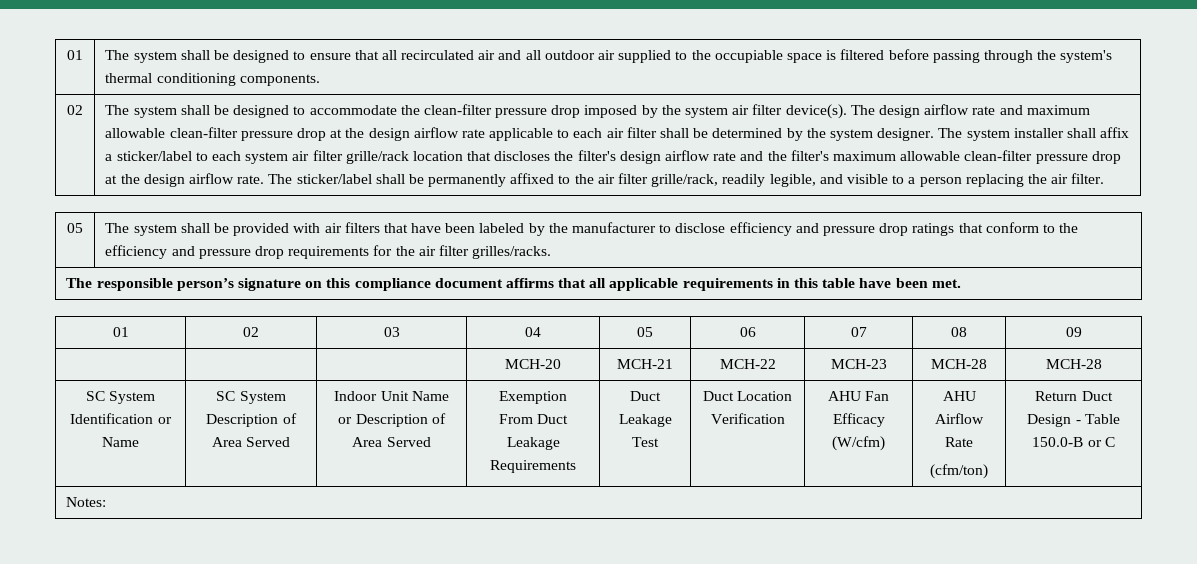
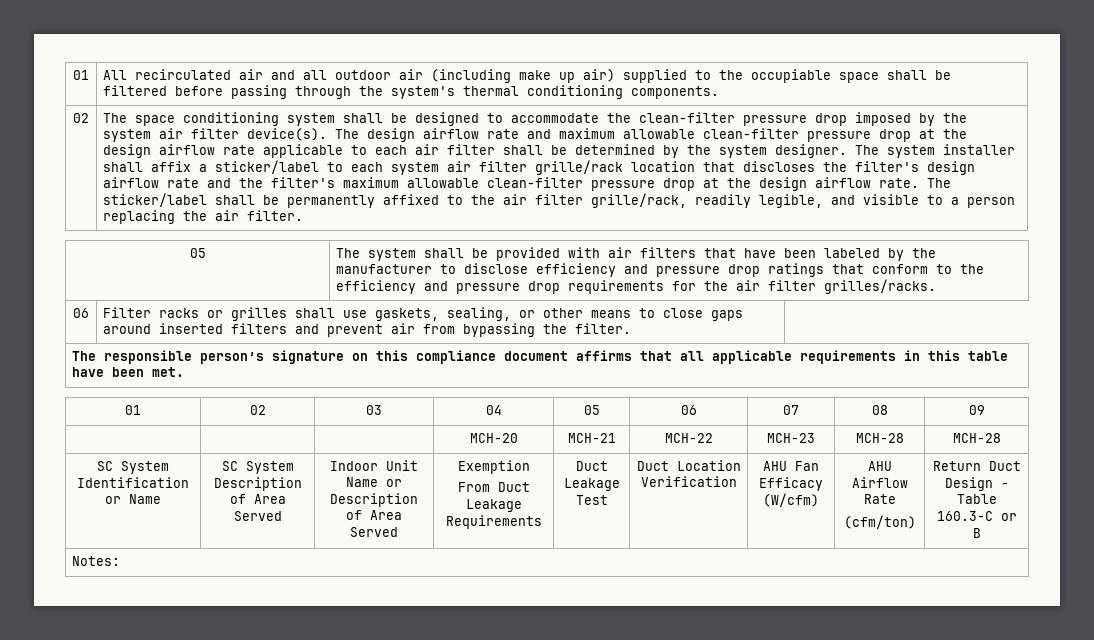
[67,50,83,60] [105,50,397,63] 01 | The system shall be designed to ensure that all -> [73,70,89,80] [103,70,128,80] 01 | All
(616, 55) none -> [431,69,616,83] (including make up air)
[826,50,837,60] is -> [887,70,952,80] shall be
(130, 110) none -> [135,112,280,126] space conditioning
(552, 252) none -> [73,308,89,318] [103,307,744,321] [103,323,632,337] // 06 | Filter racks or grilles shall use gaskets, sealing, or other means to close gaps around inserted filters and prevent air from bypassing the filter.
[1032,437,1115,447] 150.0-B or C -> [936,511,1017,521] [972,528,981,538] 160.3-C or B

